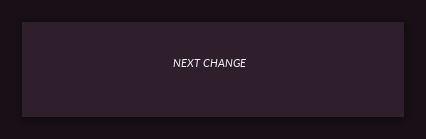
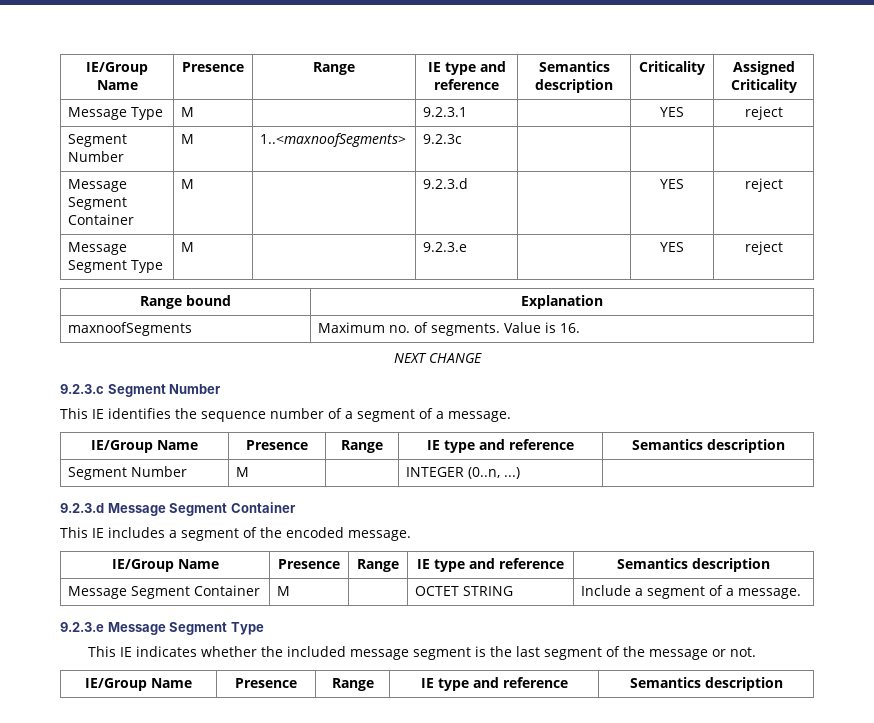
[173,59,246,67] NEXT CHANGE -> [86,62,148,75] [96,80,138,90] [182,62,244,72] [313,62,355,75] [427,61,506,75] [434,79,499,90] [538,61,610,72] [535,79,613,93] [639,61,705,75] [732,61,795,75] [730,79,797,93] [67,107,163,120] [180,107,194,117] [422,107,467,117] [660,107,684,117] [744,106,783,120] [67,134,127,147] [67,151,124,162] [180,134,194,144] [259,133,406,147] [422,134,462,144] [67,179,127,192] [67,197,127,210] [67,214,134,225] [180,179,194,189] [422,178,468,189] [660,179,684,189] [744,178,783,192] [67,242,127,255] [67,260,163,273] [180,242,194,252] [422,242,467,252] [660,242,684,252] [744,241,783,255] [140,295,231,309] [521,295,603,309] [67,322,192,336] [317,322,580,336] [393,353,482,363] [60,384,222,397] [60,408,511,422] [91,440,198,453] [246,440,308,450] [341,440,383,453] [427,439,574,453] [631,439,785,453] [67,466,187,480] [235,467,249,477] [405,467,520,479] [60,502,296,516] [60,527,411,541] [111,559,219,572] [278,559,340,569] [357,559,399,572] [417,558,564,572] [617,558,770,572] [67,585,260,599] [276,586,290,596] [414,586,513,596] [580,585,801,599] [60,622,264,635] [87,646,756,660] [85,678,192,691] [235,678,297,688] [331,678,374,691] [420,677,568,691] [629,677,783,691] IE/Group Name | Presence | Range | IE type and reference | Semantics description | Criticality | Assigned Criticality // Message Type | M | | 9.2.3.1 | | YES | reject // Segment Number | M | 1..<maxnoofSegments> | 9.2.3c | | | // Message Segment Container | M | | 9.2.3.d | | YES | reject // Message Segment Type | M | | 9.2.3.e | | YES | reject // Range bound | Explanation // maxnoofSegments | Maximum no. of segments. Value is 16. // NEXT CHANGE // 9.2.3.c Segment Number // This IE identifies the sequence number of a segment of a message. // IE/Group Name | Presence | Range | IE type and reference | Semantics description // Segment Number | M | | INTEGER (0..n, ...) | // 9.2.3.d Message Segment Container // This IE includes a segment of the encoded message. // IE/Group Name | Presence | Range | IE type and reference | Semantics description // Message Segment Container | M | | OCTET STRING | Include a segment of a message. // 9.2.3.e Message Segment Type // This IE indicates whether the included message segment is the last segment of the message or not. // IE/Group Name | Presence | Range | IE type and reference | Semantics description

